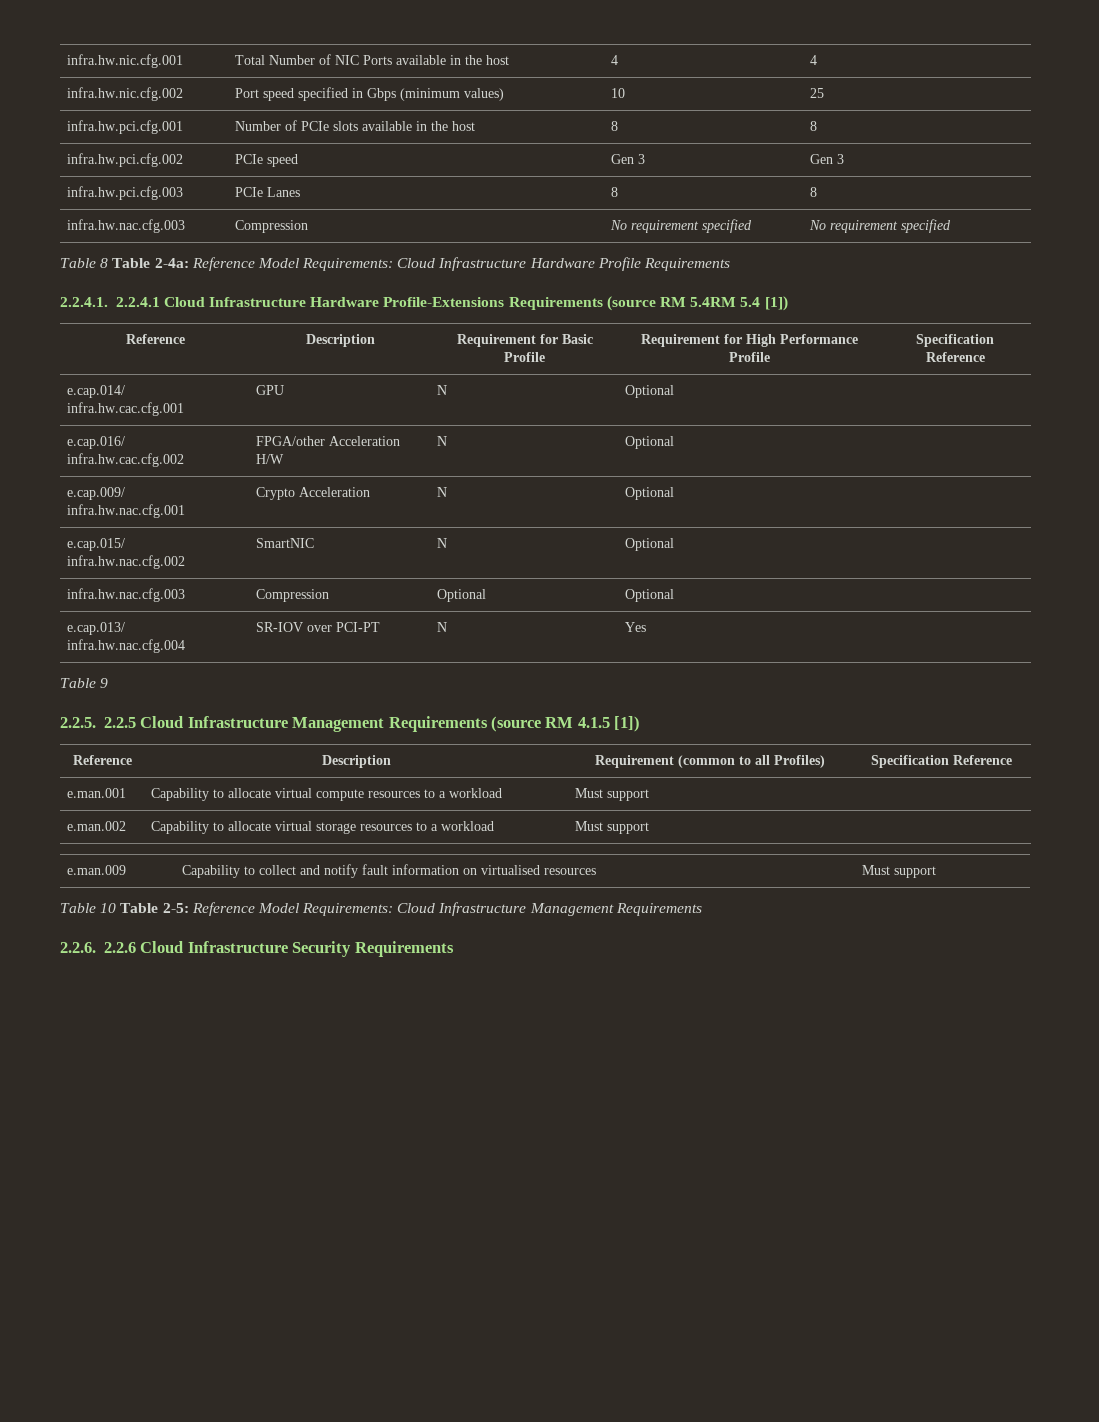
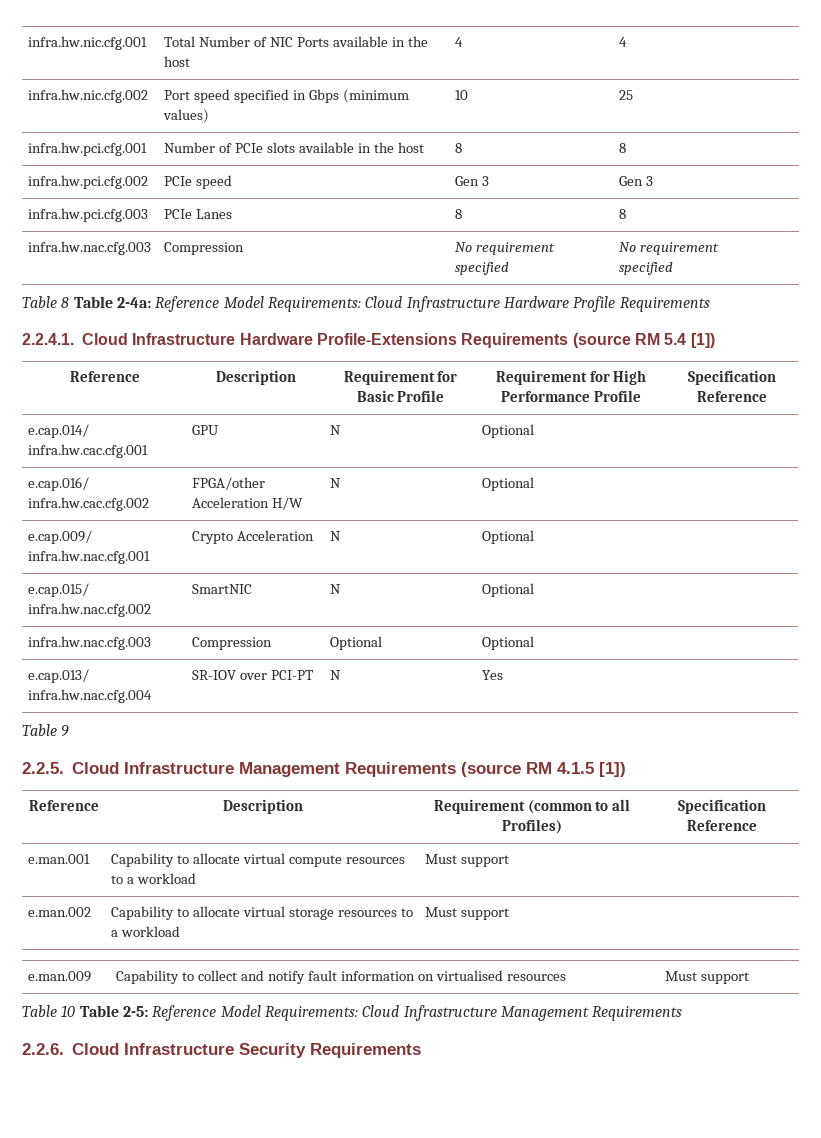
[115,297,160,307] 2.2.4.1 -> (74, 339) none
[690,297,737,307] 5.4RM -> (660, 339) none
[103,717,136,728] 2.2.5 -> (64, 768) none
[103,942,136,953] 2.2.6 -> (64, 1049) none

